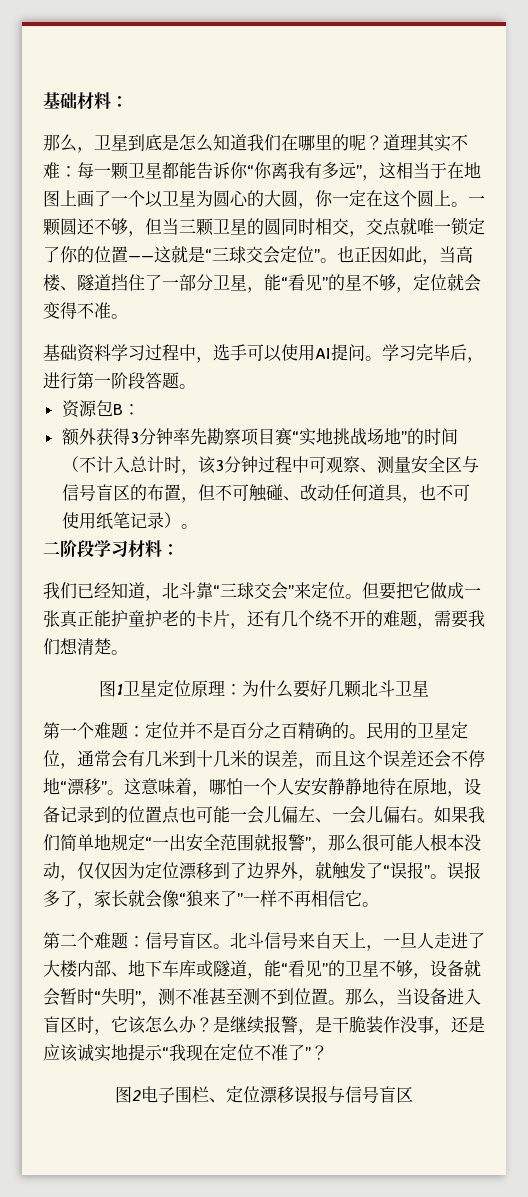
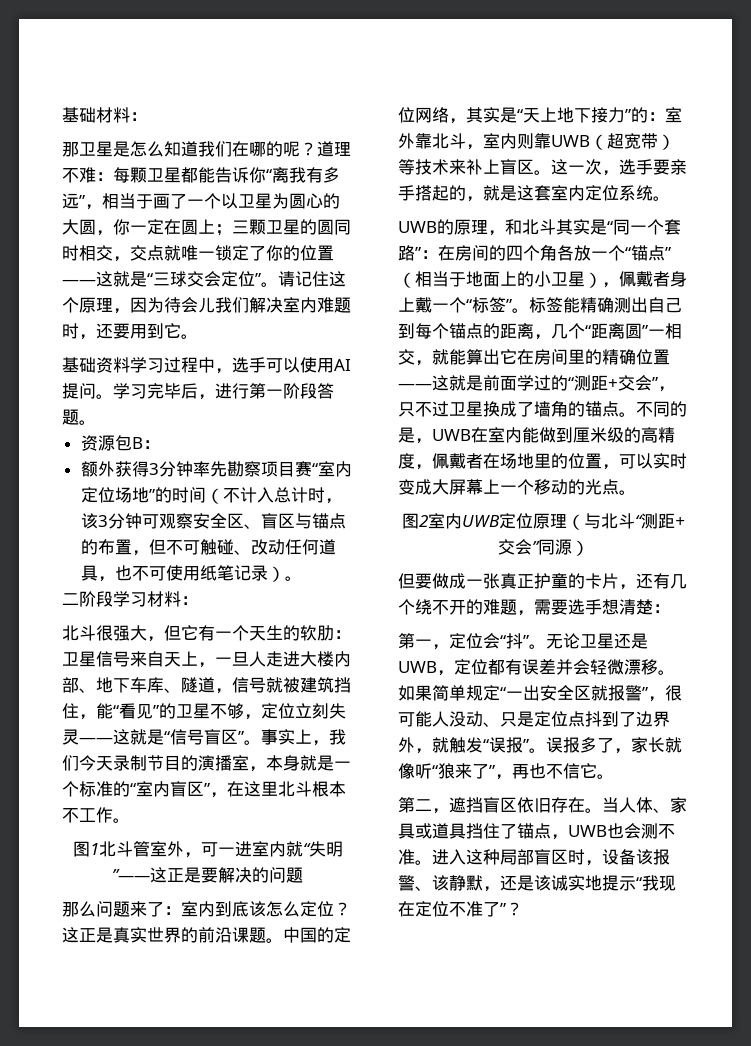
[60,134,162,153] 么，卫星到底 -> [79,141,113,157] 卫星
[315,134,332,150] 里 -> (266, 149) none
[417,133,451,152] 其实 -> (351, 148) none
[94,167,111,177] 一 -> (130, 175) none
[254,162,272,179] 你 -> (272, 175) none
[379,162,481,179] [43,190,77,207] 这相当于在地图上 -> [102,193,153,209] 相当于
[383,190,485,207] [43,218,179,237] 这个圆上。一颗圆还不够，但当 -> [181,219,232,236] 圆上；
[337,246,473,265] [43,273,481,293] [43,302,111,319] 也正因如此，当高楼、隧道挡住了一部分卫星，能“看见”的星不够，定位就会变得不准 -> [278,271,346,287] [62,297,351,314] [62,323,181,340] 请记住这个原理，因为待会儿我们解决室内难题时，还要用到它
[298,428,367,446] 实地挑战 -> [317,461,352,477] [80,487,115,503] 室内定位
[257,456,479,474] [61,484,130,501] 过程中可观察、测量安全区与信号盲区 -> [141,513,346,529] 可观察安全区、盲区与锚点
[43,582,430,601] 我们已经知道，北斗靠“三球交会”来定位。但要把它 -> [62,625,351,642] [62,651,351,668] [62,677,351,694] [62,703,346,720] [62,729,346,746] [62,755,351,772] [62,781,346,798] [62,807,130,823] [72,841,343,858] [112,867,303,883] [62,901,351,917] [62,927,351,943] [398,107,682,124] [398,133,675,150] [398,159,687,176] [398,185,670,202] [398,219,681,236] [398,244,671,261] [398,271,687,288] [398,297,682,313] [398,323,682,340] [398,349,670,366] [398,375,675,392] [398,400,687,417] [398,427,675,444] [398,453,687,470] [398,479,636,495] [402,513,685,530] [498,539,589,556] [398,573,432,589] 北斗很强大，但它有一个天生的软肋：卫星信号来自天上，一旦人走进大楼内部、地下车库、隧道，信号就被建筑挡住，能“看见”的卫星不够，定位立刻失灵——这就是“信号盲区”。事实上，我们今天录制节目的演播室，本身就是一个标准的“室内盲区”，在这里北斗根本不工作。 // 图1北斗管室外，可一进室内就“失明”——这正是要解决的问题 // 那么问题来了：室内到底该怎么定位？这正是真实世界的前沿课题。中国的定位网络，其实是“天上地下接力”的：室外靠北斗，室内则靠UWB（超宽带）等技术来补上盲区。这一次，选手要亲手搭起的，就是这套室内定位系统。 // UWB的原理，和北斗其实是“同一个套路”：在房间的四个角各放一个“锚点”（相当于地面上的小卫星），佩戴者身上戴一个“标签”。标签能精确测出自己到每个锚点的距离，几个“距离圆”一相交，就能算出它在房间里的精确位置——这就是前面学过的“测距+交会”，只不过卫星换成了墙角的锚点。不同的是，UWB在室内能做到厘米级的高精度，佩戴者在场地里的位置，可以实时变成大屏幕上一个移动的光点。 // 图2室内UWB定位原理（与北斗“测距+交会”同源） // 但要
[94,610,179,627] 能护童护老 -> [534,573,568,589] 护童
[468,610,485,627] [43,638,128,655] [99,680,429,698] [43,722,468,739] [43,750,485,769] [43,778,481,797] [43,806,485,824] [43,834,111,851] 我们想清楚。 // 图1卫星定位原理：为什么要好几颗北斗卫星 // 第一个难题：定位并不是百分之百精确的。民用的卫星定位，通常会有几米到十几米的误差，而且这个误差还会不停地“漂移”。这意味着，哪怕一个人安安静静地待在原地，设备记录到的位置点也可能一会儿偏左、一会儿偏右。如果我们简单地 -> [568,599,670,615] [398,633,648,650] [398,659,675,676] [398,685,466,701] 选手想清楚： // 第一，定位会“抖”。无论卫星还是UWB，定位都有误差并会轻微漂移。如果简单
[220,834,254,851] 范围 -> [574,685,591,700] 区
[328,834,362,852] 那么 -> (665, 699) none
[430,834,481,851] [43,862,213,881] 根本没动，仅仅因为定位漂移 -> [449,711,602,727] 没动、只是定位点抖
[366,862,383,879] 了 -> (483, 745) none
[145,890,179,908] 会像 -> [398,763,432,779] 像听
[243,890,328,907] 一样不再相 -> [495,763,563,780] ，再也不
[77,932,485,951] [43,959,481,979] [43,988,481,1007] [43,1016,485,1035] [43,1044,60,1061] 个难题：信号盲区。北斗信号来自天上，一旦人走进了大楼内部、地下车库或隧道，能“看见”的卫星不够，设备就会暂时“失明”，测不准甚至测不到位置。那么，当设备进入盲区时，它该怎么办？是继续报警，是干脆装作没事，还是应 -> [432,797,687,814] [398,823,675,840] [398,849,670,866] [398,875,534,892] ，遮挡盲区依旧存在。当人体、家具或道具挡住了锚点，UWB也会测不准。进入这种局部盲区时，设备该报警、该静默，还是
[115,1086,413,1103] // 图2电子围栏、定位漂移误报与信号盲区 -> (523, 909) none

